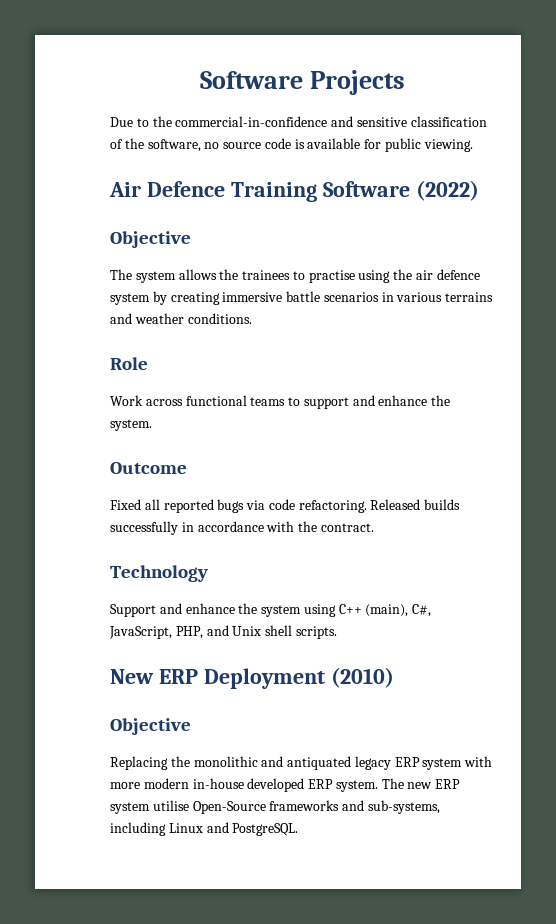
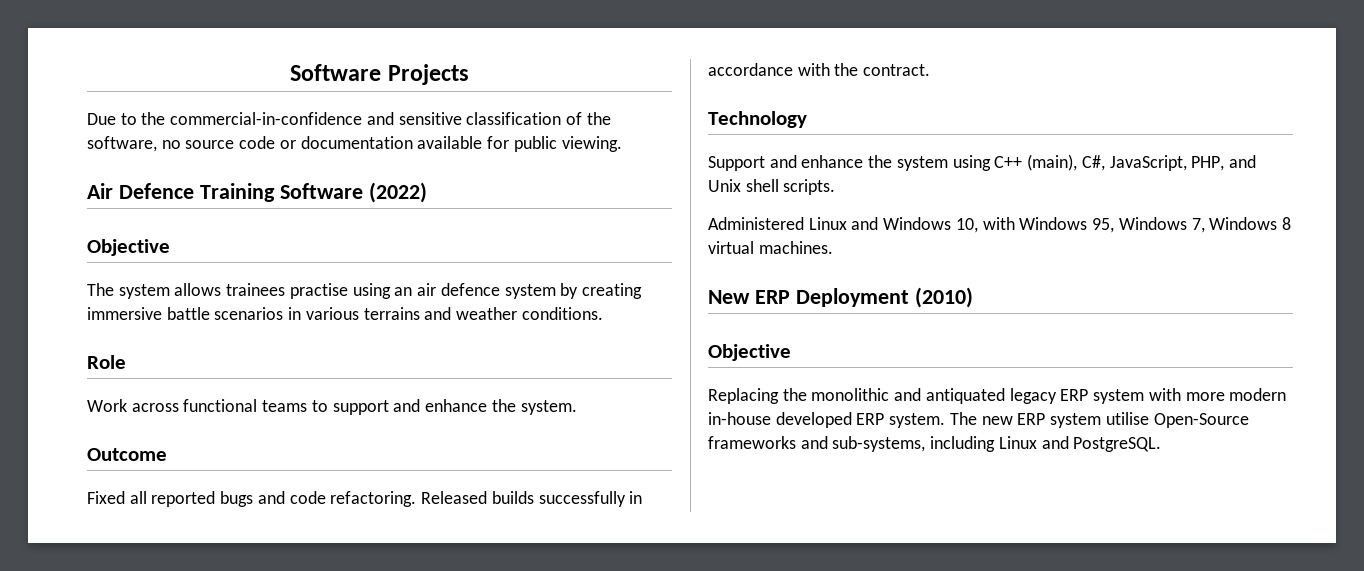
[294,139,305,149] is -> [279,136,413,149] or documentation
[219,269,305,280] the trainees to -> [226,283,286,296] trainees
[393,269,413,280] the -> [394,287,413,296] an
[246,500,266,510] via -> [257,491,285,504] and
(337, 632) none -> [708,217,1291,233] [708,241,833,254] // Administered Linux and Windows 10, with Windows 95, Windows 7, Windows 8 virtual machines.

